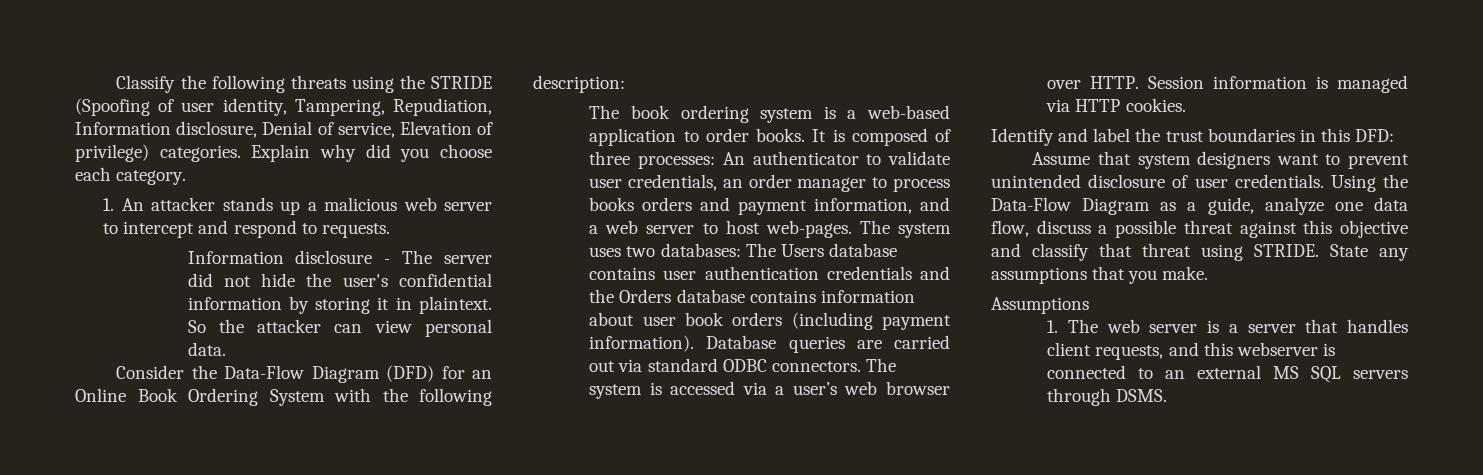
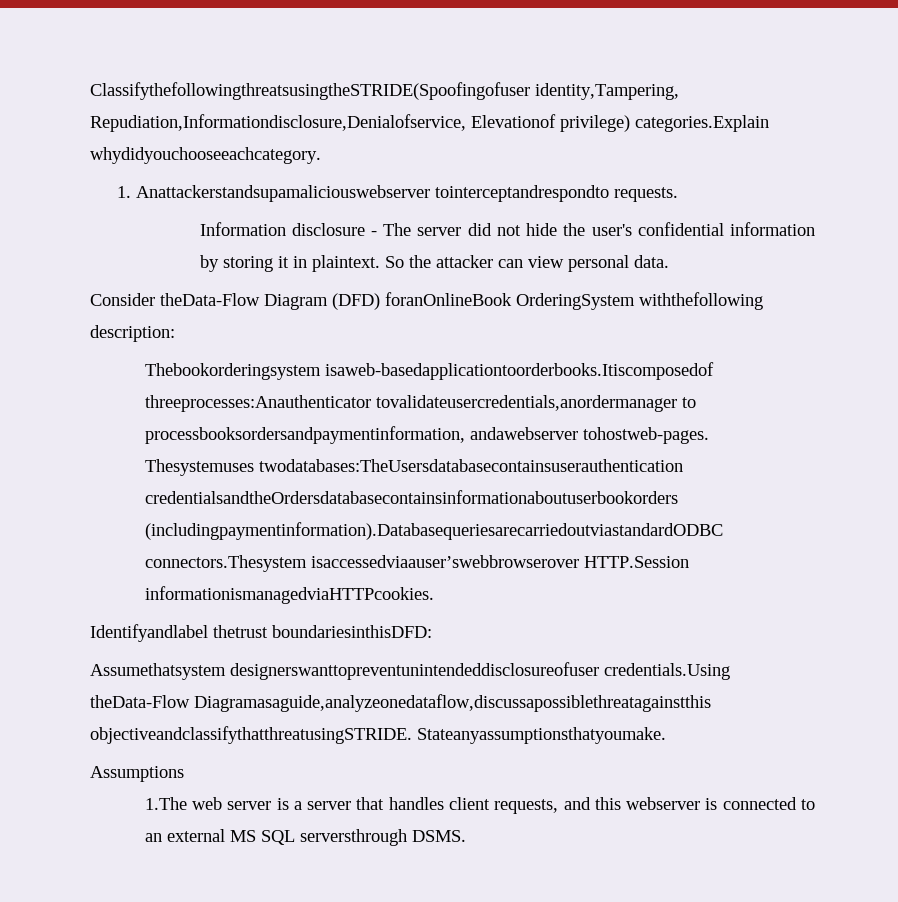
[116,75,493,93] [75,98,493,116] [75,121,494,138] [75,144,493,162] [75,167,187,185] [103,197,492,215] [103,220,317,238] Classify the following threats using the STRIDE (Spoofing of user identity, Tampering, Repudiation, Information disclosure, Denial of service, Elevation of privilege) categories. Explain why did you choose each category. // 1. An attacker stands up a malicious web server to intercept and respond to -> [90,82,679,100] [90,114,769,132] [90,147,321,164] [117,185,610,202] ClassifythefollowingthreatsusingtheSTRIDE(Spoofingofuser identity,Tampering, Repudiation,Informationdisclosure,Denialofservice, Elevationof privilege) categories.Explain whydidyouchooseeachcategory. // 1. Anattackerstandsupamaliciouswebserver tointerceptandrespondto
[191,365,492,383] [75,388,492,406] [533,75,625,93] [589,105,950,123] [589,128,951,146] [589,151,950,169] [589,174,950,192] [589,197,950,215] [589,220,951,238] [589,243,897,257] [589,266,950,280] [589,289,915,303] [589,312,951,330] [589,335,950,353] [589,358,896,372] [589,381,950,399] [1047,75,1408,93] [1046,98,1186,112] [991,128,1395,146] [1032,151,1409,169] [991,174,1408,192] [991,197,1408,215] [991,220,1408,238] [991,243,1409,261] [991,266,1209,284] the Data-Flow Diagram (DFD) for an Online Book Ordering System with the following description: // The book ordering system is a web-based application to order books. It is composed of three processes: An authenticator to validate user credentials, an order manager to process books orders and payment information, and a web server to host web-pages. The system uses two databases: The Users database contains user authentication credentials and the Orders database contains information about user book orders (including payment information). Database queries are carried out via standard ODBC connectors. The system is accessed via a user’s web browser over HTTP. Session information is managed via HTTP cookies. // Identify and label the trust boundaries in this DFD: // Assume that system designers want to prevent unintended disclosure of user credentials. Using the Data-Flow Diagram as a guide, analyze one data flow, discuss a possible threat against this objective and classify that threat using STRIDE. State any assumptions that you make. -> [160,292,763,310] [90,325,175,342] [144,362,714,380] [144,395,696,412] [144,426,709,444] [144,459,683,476] [144,490,678,504] [144,522,723,540] [144,555,689,572] [144,586,434,604] [90,624,432,642] [90,662,730,680] [90,694,711,712] [90,726,666,744] theData-Flow Diagram (DFD) foranOnlineBook OrderingSystem withthefollowing description: // Thebookorderingsystem isaweb-basedapplicationtoorderbooks.Itiscomposedof threeprocesses:Anauthenticator tovalidateusercredentials,anordermanager to processbooksordersandpaymentinformation, andawebserver tohostweb-pages. Thesystemuses twodatabases:TheUsersdatabasecontainsuserauthentication credentialsandtheOrdersdatabasecontainsinformationaboutuserbookorders (includingpaymentinformation).DatabasequeriesarecarriedoutviastandardODBC connectors.Thesystem isaccessedviaauser’swebbrowserover HTTP.Session informationismanagedviaHTTPcookies. // Identifyandlabel thetrust boundariesinthisDFD: // Assumethatsystem designerswanttopreventunintendeddisclosureofuser credentials.Using theData-Flow Diagramasaguide,analyzeonedataflow,discussapossiblethreatagainstthis objectiveandclassifythatthreatusingSTRIDE. Stateanyassumptionsthatyoumake.
[1047,319,1098,333] 1. The -> [144,797,187,810] 1.The
[1353,370,1408,379] [1047,388,1112,406] servers through -> [299,829,407,846] serversthrough

